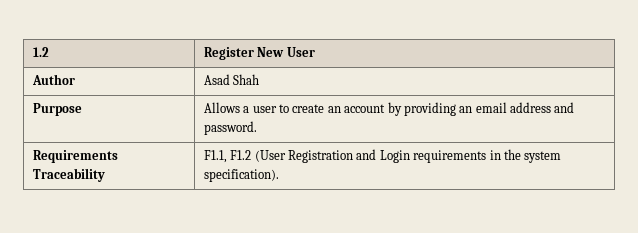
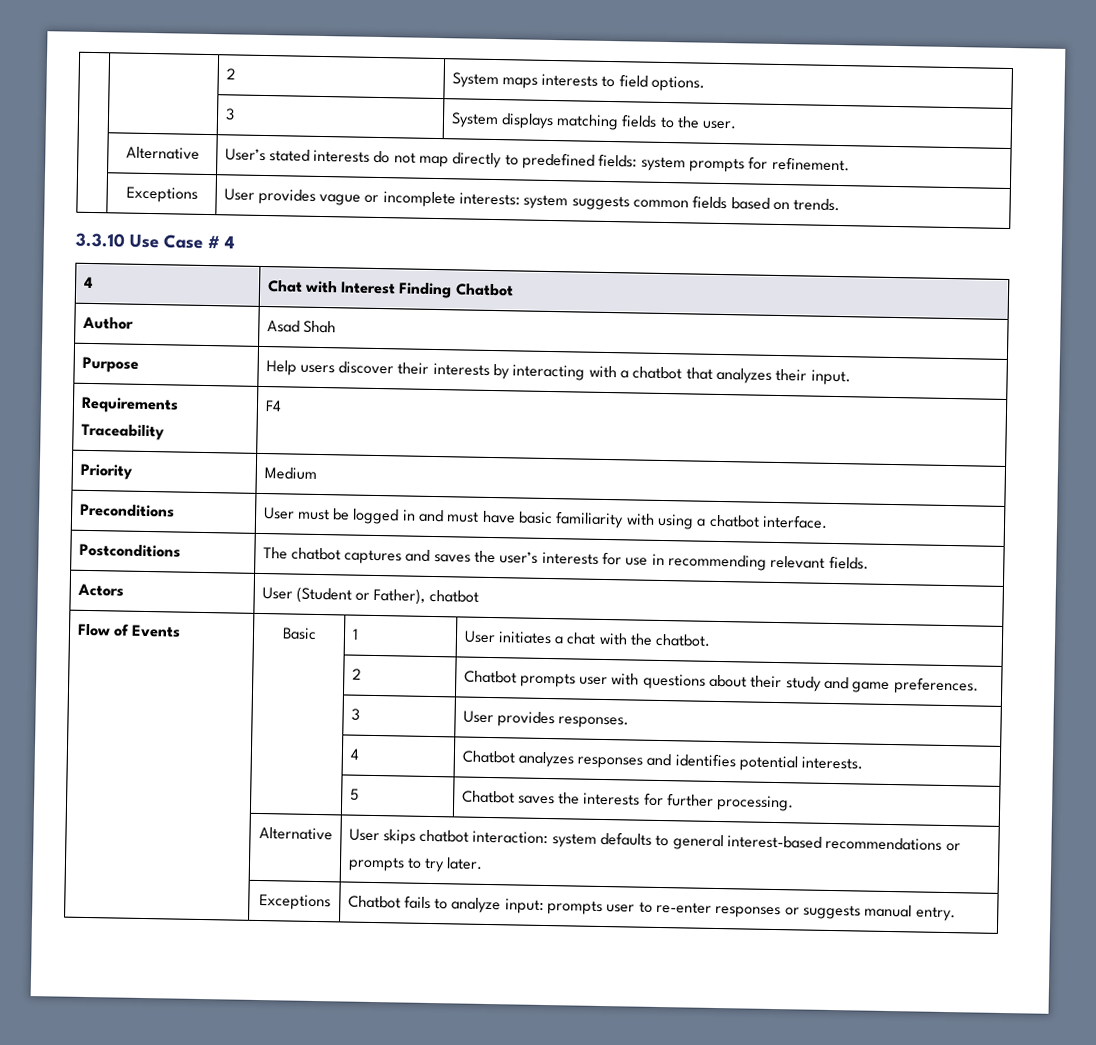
[32,47,49,57] [203,47,315,60] [31,74,75,85] [203,74,260,85] [32,103,82,116] [203,102,575,116] [203,121,257,135] [32,150,118,163] [32,168,105,182] [203,149,562,163] [203,169,279,182] 1.2 | Register New User // Author | Asad Shah // Purpose | Allows a user to create an account by providing an email address and password. // Requirements Traceability | F1.1, F1.2 (User Registration and Login requirements in the system specification). -> [225,68,236,80] [451,72,706,92] [224,108,235,121] [450,112,738,131] [125,146,200,160] [224,148,850,173] [125,186,198,203] [223,188,841,212] [75,232,235,249] [83,276,93,289] [266,280,514,299] [81,316,134,330] [266,320,336,334] [81,356,139,373] [265,360,851,386] [80,396,179,414] [80,423,165,441] [264,400,282,412] [79,463,133,480] [263,467,317,480] [79,503,175,518] [263,507,829,530] [78,543,181,558] [262,547,869,571] [76,583,124,597] [261,586,479,605] [76,623,182,638] [281,627,317,640] [351,628,359,640] [463,630,712,647] [351,668,362,680] [463,670,979,695] [350,708,360,721] [462,710,630,729] [349,748,360,760] [461,750,864,772] [349,788,359,801] [461,790,795,812] [258,826,333,841] [348,828,961,852] [347,856,484,873] [258,894,331,911] [347,895,956,922] | | 2 | System maps interests to field options. // | | 3 | System displays matching fields to the user. // | Alternative | User’s stated interests do not map directly to predefined fields: system prompts for refinement. // | Exceptions | User provides vague or incomplete interests: system suggests common fields based on trends. // 3.3.10 Use Case # 4 // 4 | Chat with Interest Finding Chatbot // Author | Asad Shah // Purpose | Help users discover their interests by interacting with a chatbot that analyzes their input. // Requirements Traceability | F4 // Priority | Medium // Preconditions | User must be logged in and must have basic familiarity with using a chatbot interface. // Postconditions | The chatbot captures and saves the user’s interests for use in recommending relevant fields. // Actors | User (Student or Father), chatbot // Flow of Events | Basic | 1 | User initiates a chat with the chatbot. // | | 2 | Chatbot prompts user with questions about their study and game preferences. // | | 3 | User provides responses. // | | 4 | Chatbot analyzes responses and identifies potential interests. // | | 5 | Chatbot saves the interests for further processing. // | Alternative | User skips chatbot interaction: system defaults to general interest-based recommendations or prompts to try later. // | Exceptions | Chatbot fails to analyze input: prompts user to re-enter responses or suggests manual entry.

